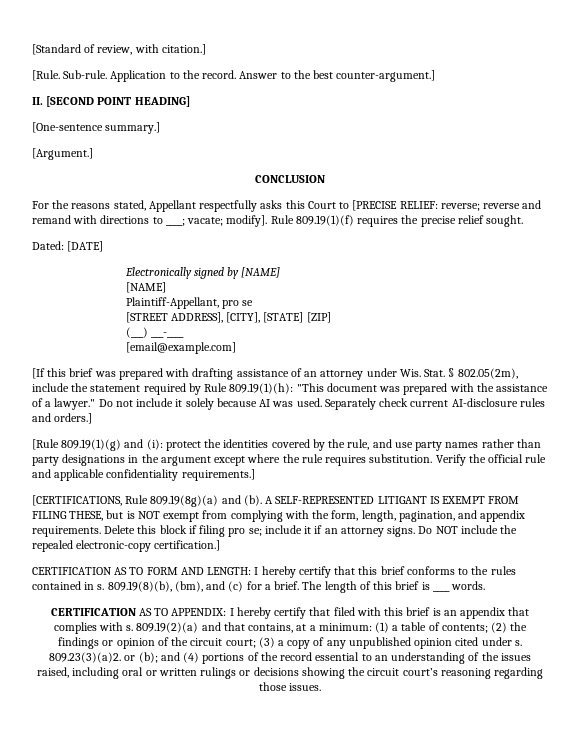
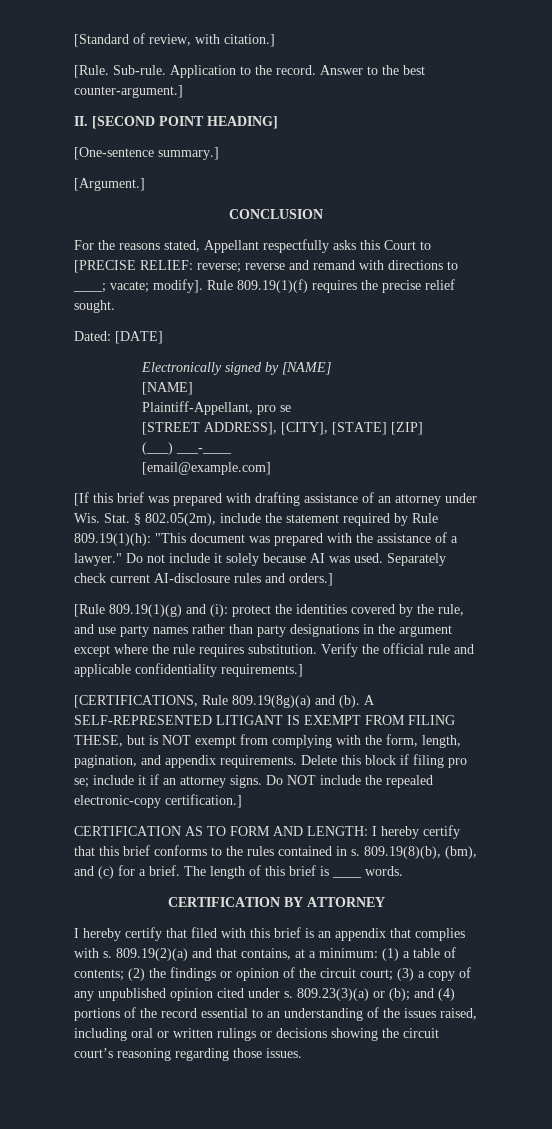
[138,608,227,616] AS TO APPENDIX: -> [283,897,385,907] BY ATTORNEY //
[49,652,122,663] 809.23(3)(a)2. -> [297,988,369,1001] 809.23(3)(a)

